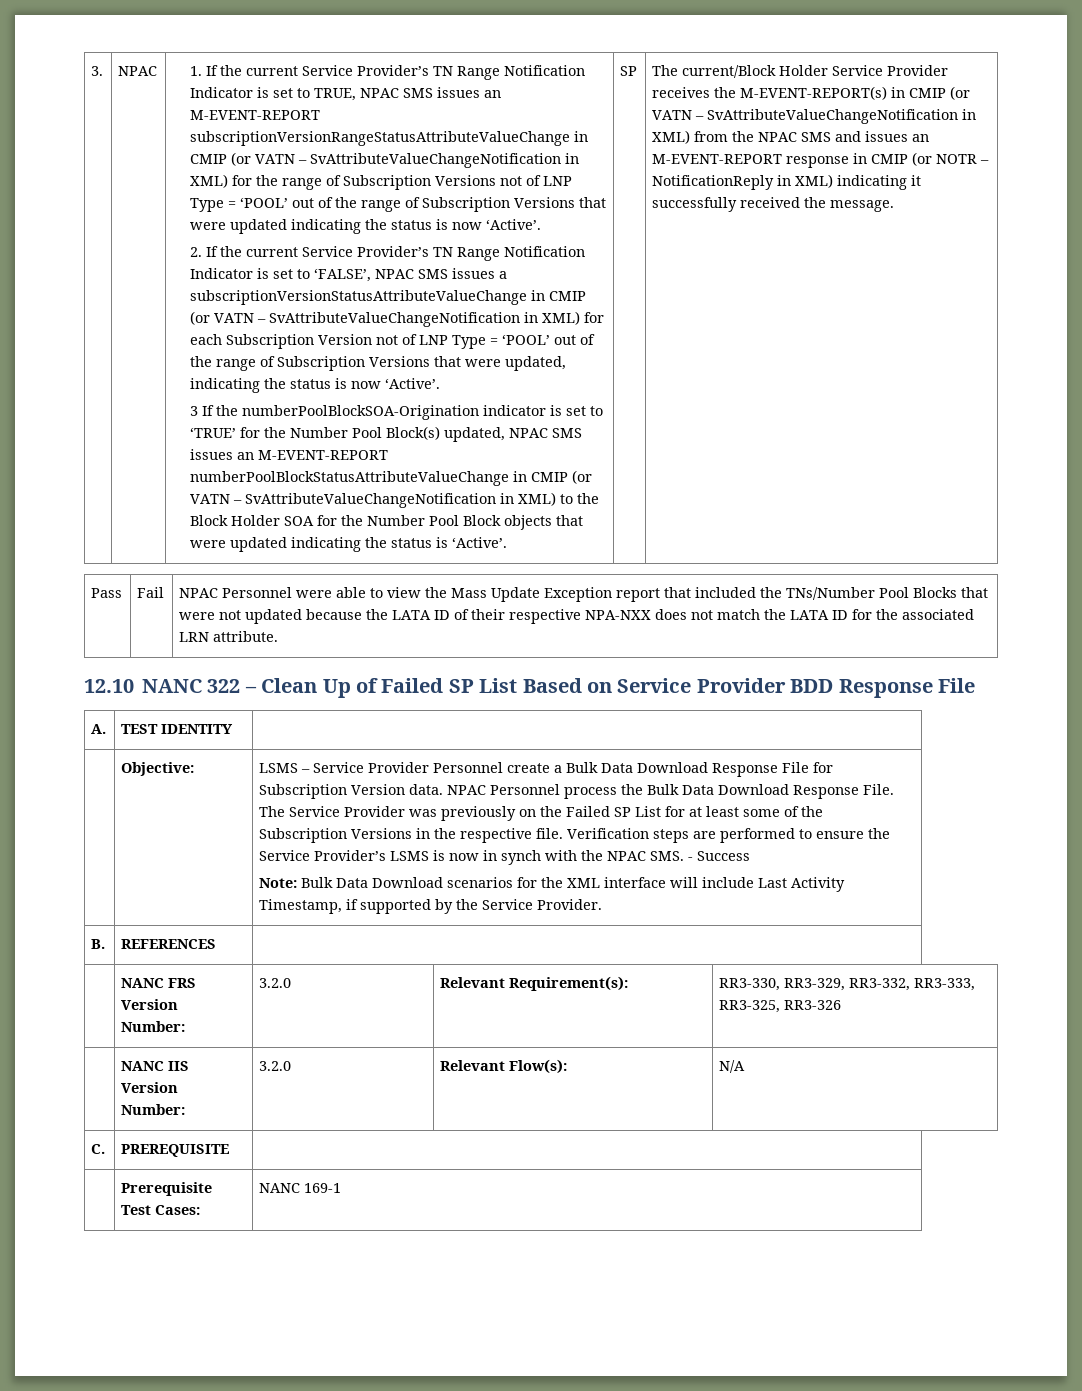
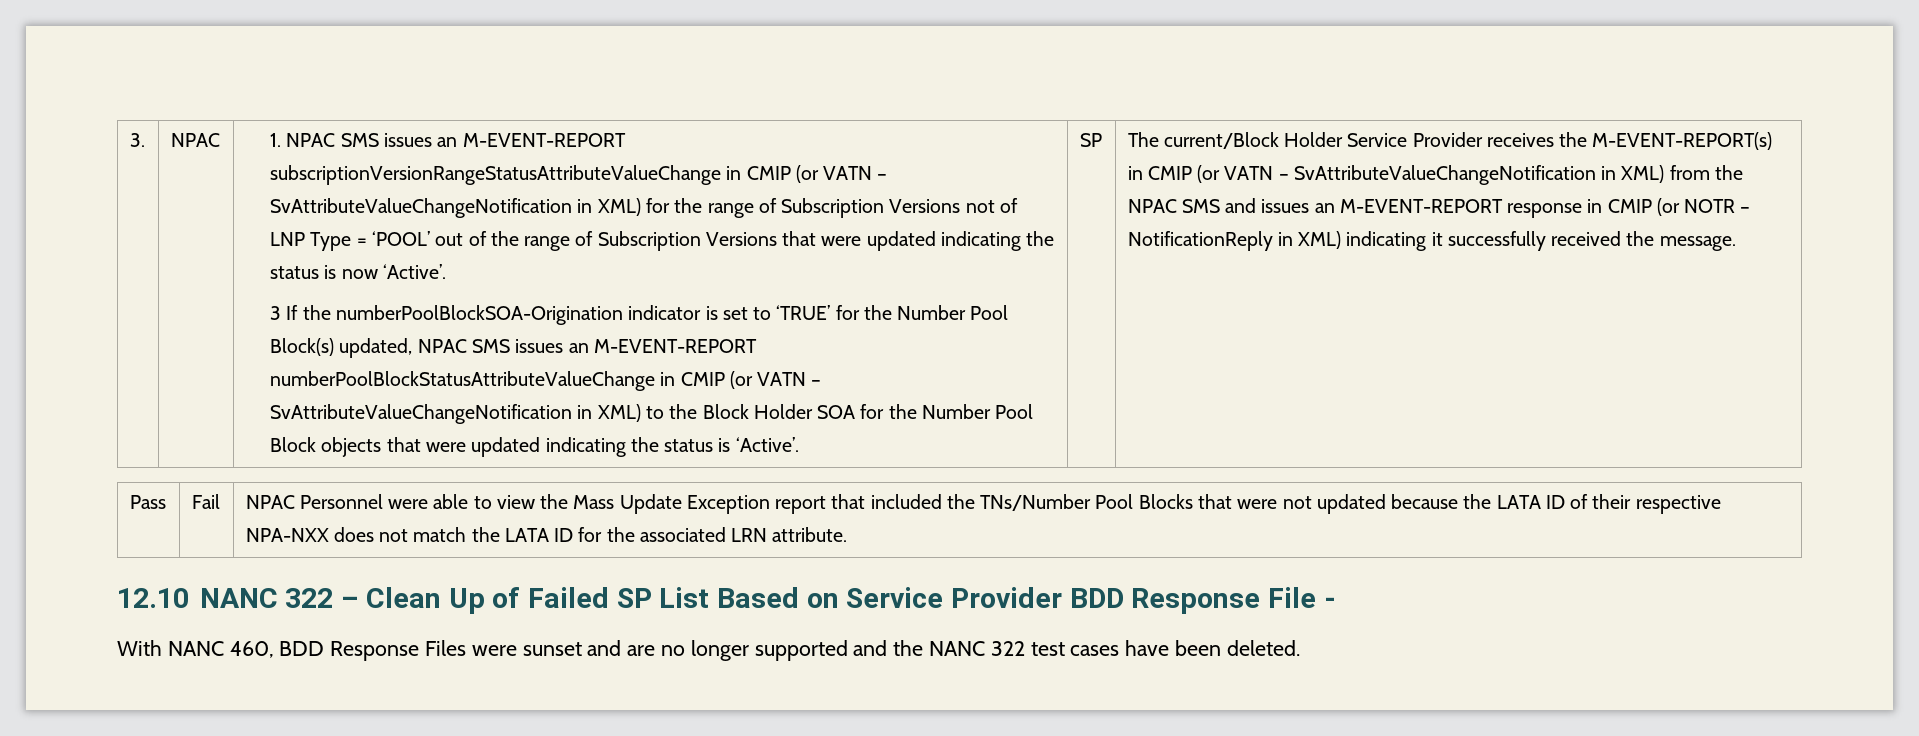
[206,65,586,80] [190,87,357,101] If the current Service Provider’s TN Range Notification Indicator is set to TRUE, -> (282, 140) none
[190,246,586,261] [190,268,508,282] [190,290,587,305] [190,311,605,327] [190,334,596,349] [190,356,567,371] [190,378,441,393] // 2. If the current Service Provider’s TN Range Notification Indicator is set to ‘FALSE’, NPAC SMS issues a subscriptionVersionStatusAttributeValueChange in CMIP (or VATN – SvAttributeValueChangeNotification in XML) for each Subscription Version not of LNP Type = ‘POOL’ out of the range of Subscription Versions that were updated, indicating the status is now ‘Active’. -> (447, 271) none
[91,724,107,734] [121,724,234,734] [121,762,195,776] [259,762,834,777] [259,784,895,799] [259,806,824,821] [259,828,891,843] [259,850,751,865] [259,877,846,892] [259,899,603,914] [91,939,106,949] [121,939,217,949] [121,978,197,988] [121,999,179,1010] [121,1021,186,1032] [259,978,292,988] [440,976,629,991] [719,978,976,991] [719,1000,842,1013] [121,1061,190,1071] [121,1082,179,1093] [121,1104,186,1115] [259,1061,292,1071] [440,1059,568,1074] [719,1060,746,1073] [91,1144,106,1154] [121,1144,230,1157] [121,1182,213,1196] [121,1205,201,1215] [259,1183,342,1193] // A. | TEST IDENTITY | // | Objective: | LSMS – Service Provider Personnel create a Bulk Data Download Response File for Subscription Version data. NPAC Personnel process the Bulk Data Download Response File. The Service Provider was previously on the Failed SP List for at least some of the Subscription Versions in the respective file. Verification steps are performed to ensure the Service Provider’s LSMS is now in synch with the NPAC SMS. - Success // Note: Bulk Data Download scenarios for the XML interface will include Last Activity Timestamp, if supported by the Service Provider. // B. | REFERENCES | // | NANC FRS Version Number: | 3.2.0 | Relevant Requirement(s): | RR3-330, RR3-329, RR3-332, RR3-333, RR3-325, RR3-326 // | NANC IIS Version Number: | 3.2.0 | Relevant Flow(s): | N/A // C. | PREREQUISITE | // | Prerequisite Test Cases: | NANC 169-1 -> [1323,597,1336,608] [117,640,1300,661] - // With NANC 460, BDD Response Files were sunset and are no longer supported and the NANC 322 test cases have been deleted.

